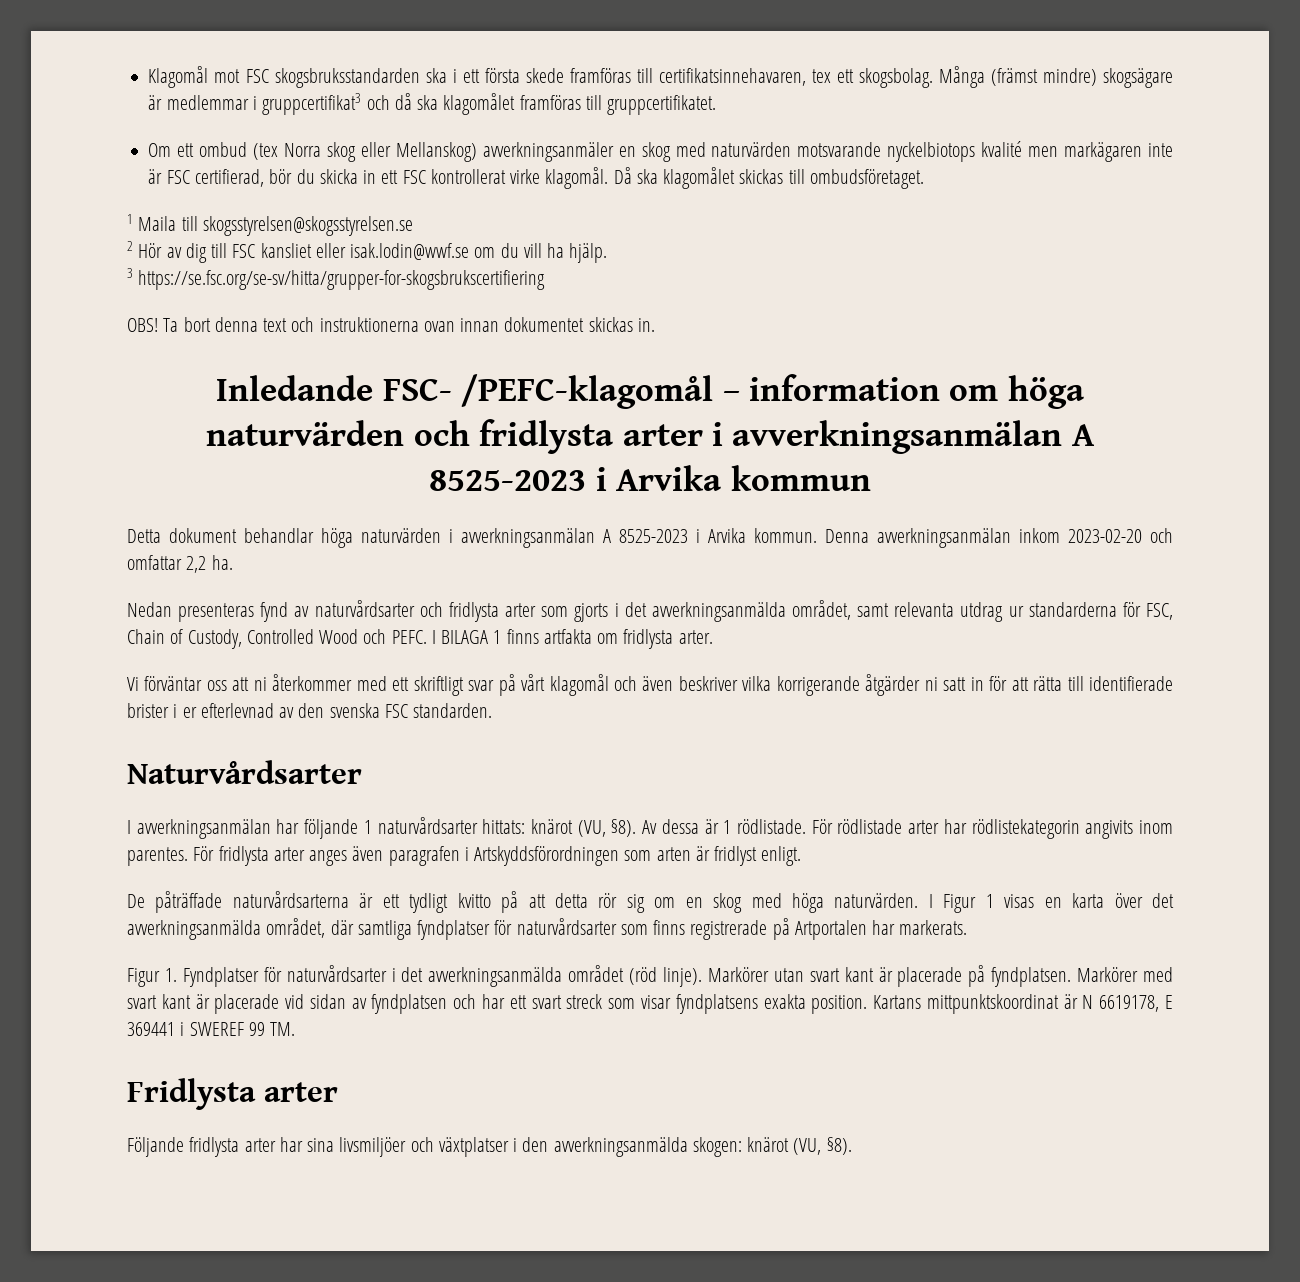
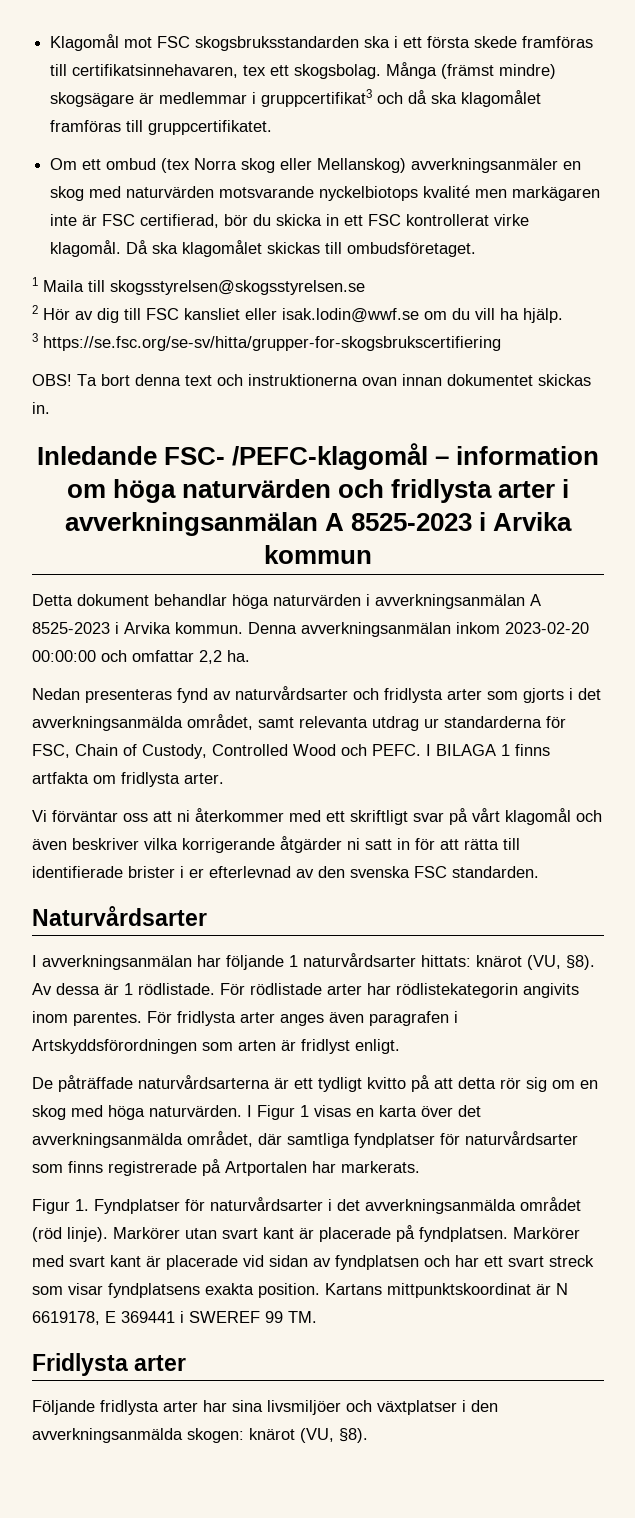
(1142, 536) none -> [32,650,96,662] 00:00:00

